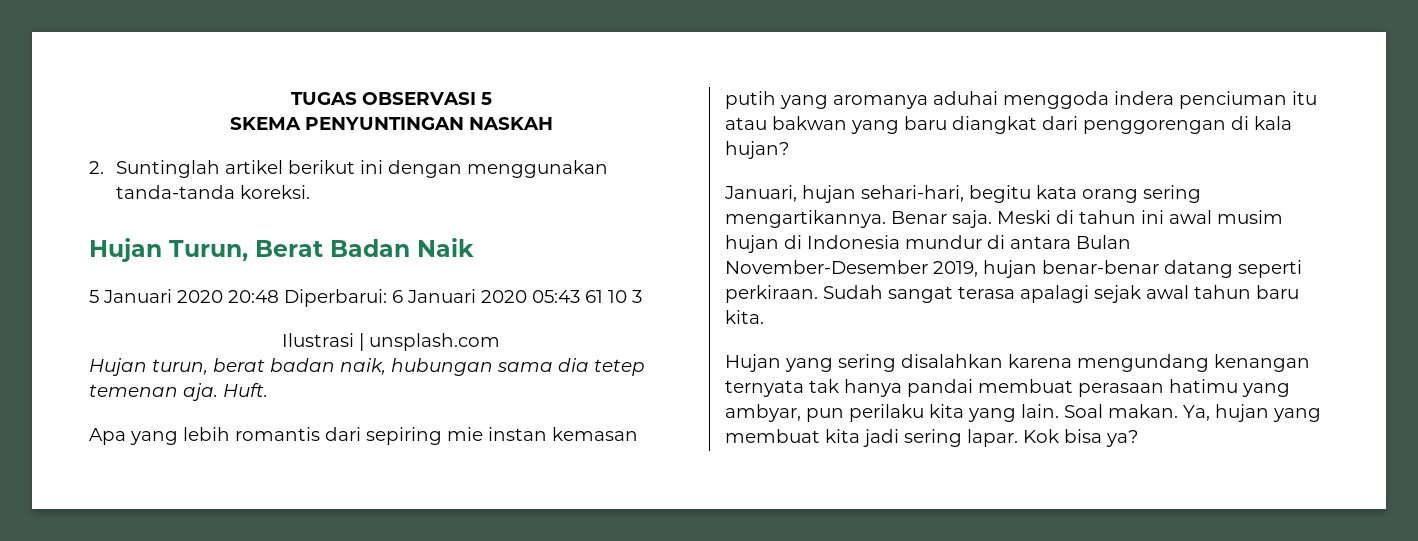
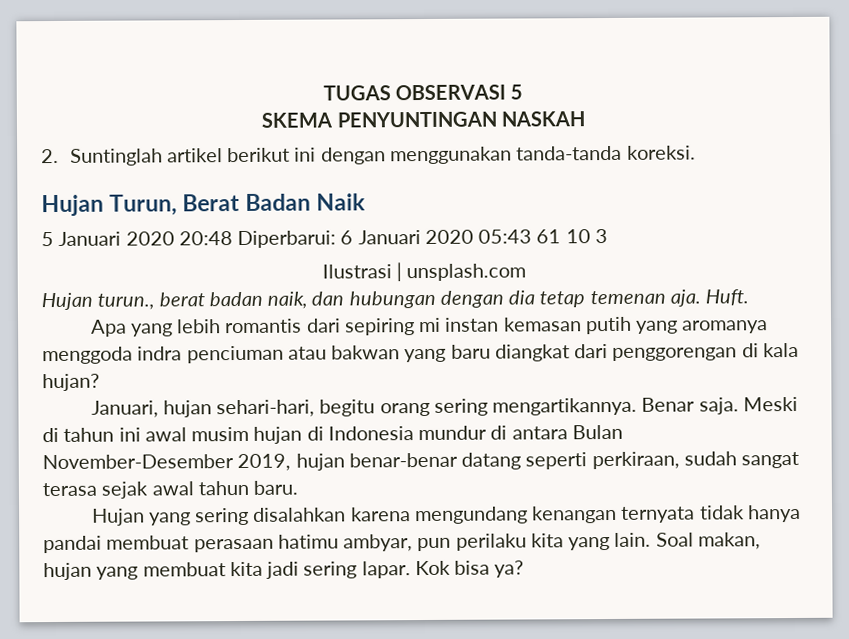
[152,359,208,375] turun, -> [97,293,155,310] turun.,
[391,358,645,376] hubungan sama dia tetep -> [311,290,586,309] dan hubungan dengan dia tetap
[447,427,483,441] mie -> [418,317,442,333] mi
[933,91,1317,109] aduhai menggoda indera penciuman itu -> [42,345,284,365] menggoda indra penciuman
[1036,185,1077,199] kata -> (376, 408) none
[725,285,883,303] perkiraan. Sudah -> [591,451,737,470] perkiraan, sudah
[1020,285,1089,303] apalagi -> (97, 489) none
[1256,285,1299,299] [725,310,764,324] baru kita. -> [253,480,299,495] baru.
[809,379,839,393] tak -> [699,505,745,520] tidak
[1242,383,1290,397] yang -> (339, 541) none
[1108,404,1210,421] makan. Ya, -> [697,532,761,550] makan,

